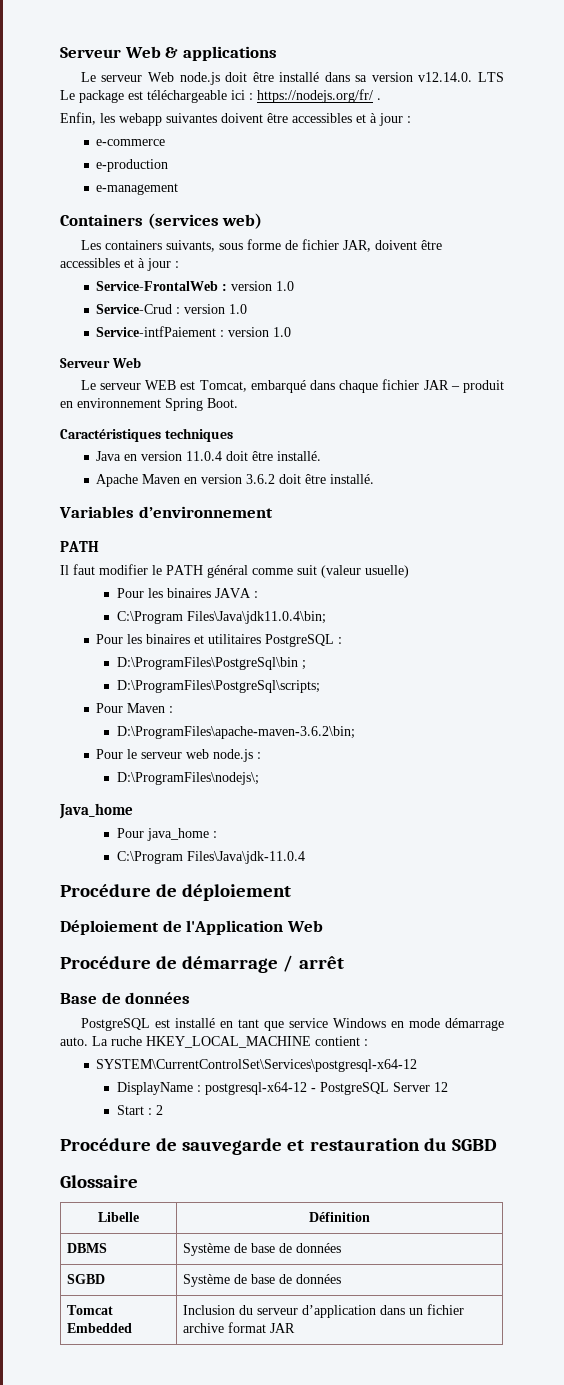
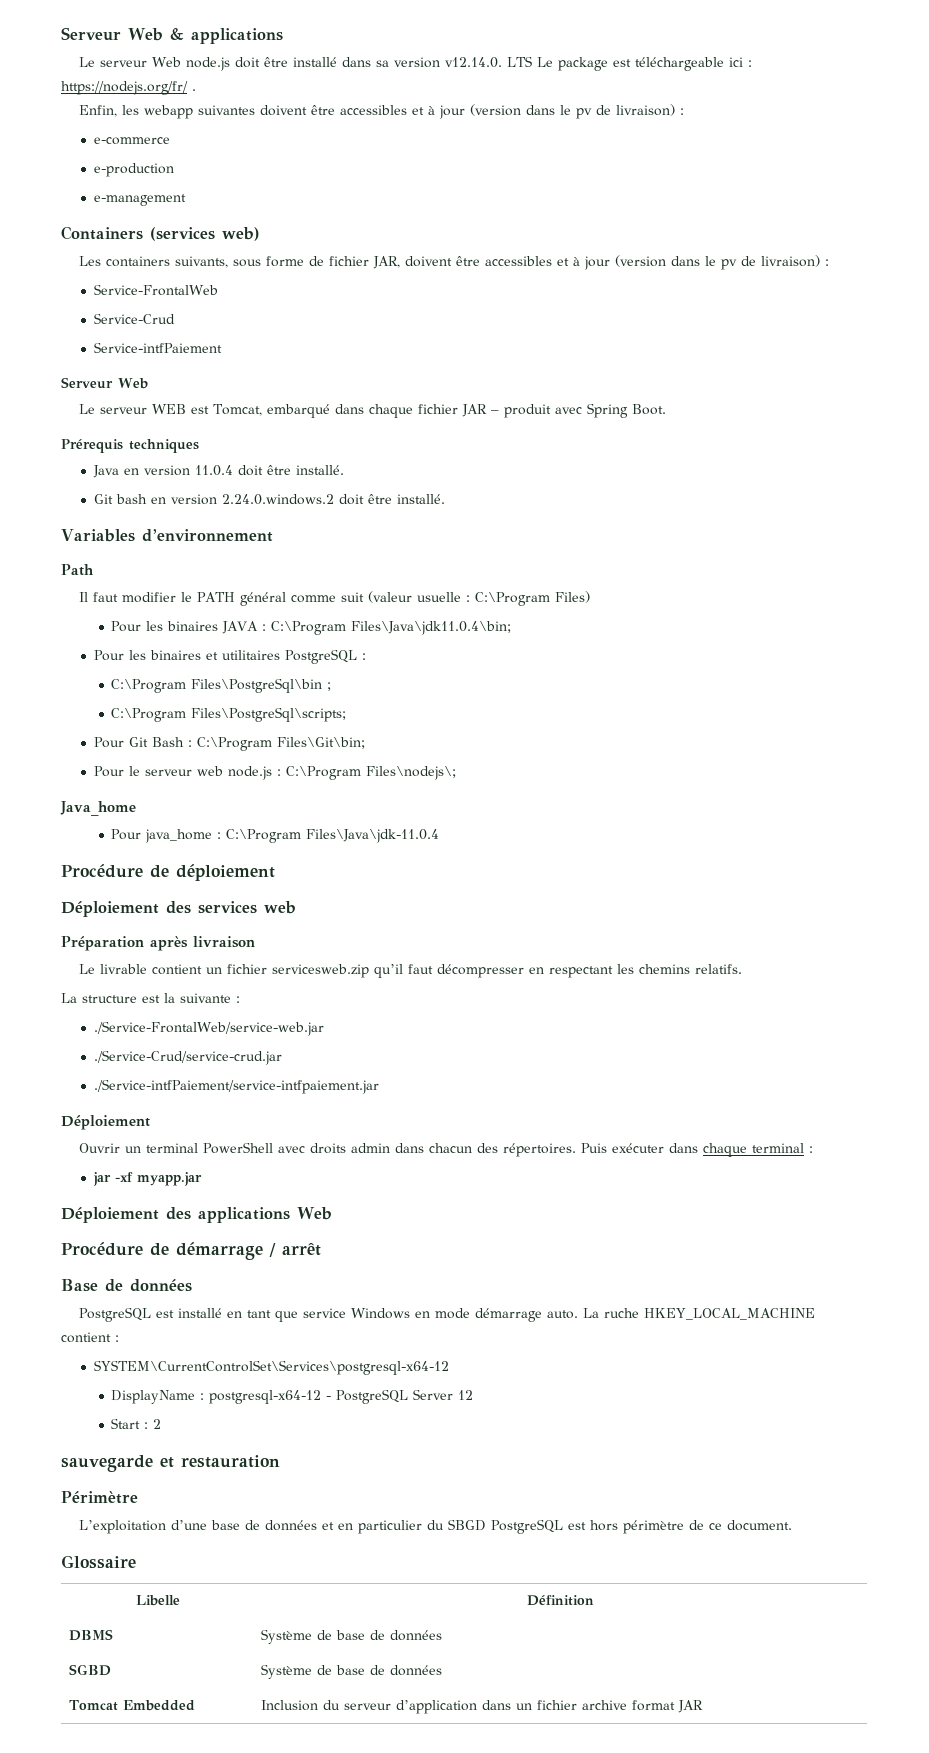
(403, 119) none -> [470,104,676,119] (version dans le pv de livraison)
[175,261,179,268] [96,281,295,291] [96,304,248,314] [96,326,292,337] : // Service-FrontalWeb : version 1.0 // Service-Crud : version 1.0 // Service-intfPaiement : version 1.0 -> [615,255,830,270] [93,284,218,296] [93,313,175,324] [93,342,222,353] (version dans le pv de livraison) : // Service-FrontalWeb // Service-Crud // Service-intfPaiement
[60,398,161,408] en environnement -> [555,407,583,414] avec
[60,429,161,442] Caractéristiques -> [61,439,123,453] Prérequis
[96,474,276,487] Apache Maven en version 3.6.2 -> [93,494,334,505] Git bash en version 2.24.0.windows.2
[60,541,99,552] PATH -> [61,564,94,576] Path
[365,565,409,578] usuelle) -> [417,591,591,606] usuelle : C:\Program Files)
(258, 594) // -> (267, 627) none
[116,657,298,670] D:\ProgramFiles\PostgreSql\bin -> [111,678,323,693] C:\Program Files\PostgreSql\bin
[116,680,320,693] [96,703,174,713] [116,726,355,739] D:\ProgramFiles\PostgreSql\scripts; // Pour Maven : // D:\ProgramFiles\apache-maven-3.6.2\bin; -> [111,707,347,722] [93,737,365,751] C:\Program Files\PostgreSql\scripts; // Pour Git Bash : C:\Program Files\Git\bin;
[116,772,259,785] // D:\ProgramFiles\nodejs\; -> [285,766,456,780] C:\Program Files\nodejs\;
(217, 834) // -> (222, 835) none
[162,920,284,935] de l'Application -> [166,901,296,914] [61,936,255,951] [79,964,743,978] [61,993,240,1003] [93,1021,324,1036] [93,1050,282,1065] [93,1079,379,1094] [61,1115,150,1130] [79,1142,814,1157] [92,1172,202,1186] [61,1207,290,1223] des services web // Préparation après livraison // Le livrable contient un fichier servicesweb.zip qu’il faut décompresser en respectant les chemins relatifs. // La structure est la suivante : // ./Service-FrontalWeb/service-web.jar // ./Service-Crud/service-crud.jar // ./Service-intfPaiement/service-intfpaiement.jar // Déploiement // Ouvrir un terminal PowerShell avec droits admin dans chacun des répertoires. Puis exécuter dans chaque terminal : // jar -xf myapp.jar // Déploiement des applications
[60,1138,178,1151] Procédure de -> (162, 1424) none
[423,1138,497,1151] du SGBD -> [61,1491,138,1504] [79,1519,793,1534] // Périmètre // L’exploitation d’une base de données et en particulier du SBGD PostgreSQL est hors périmètre de ce document.

